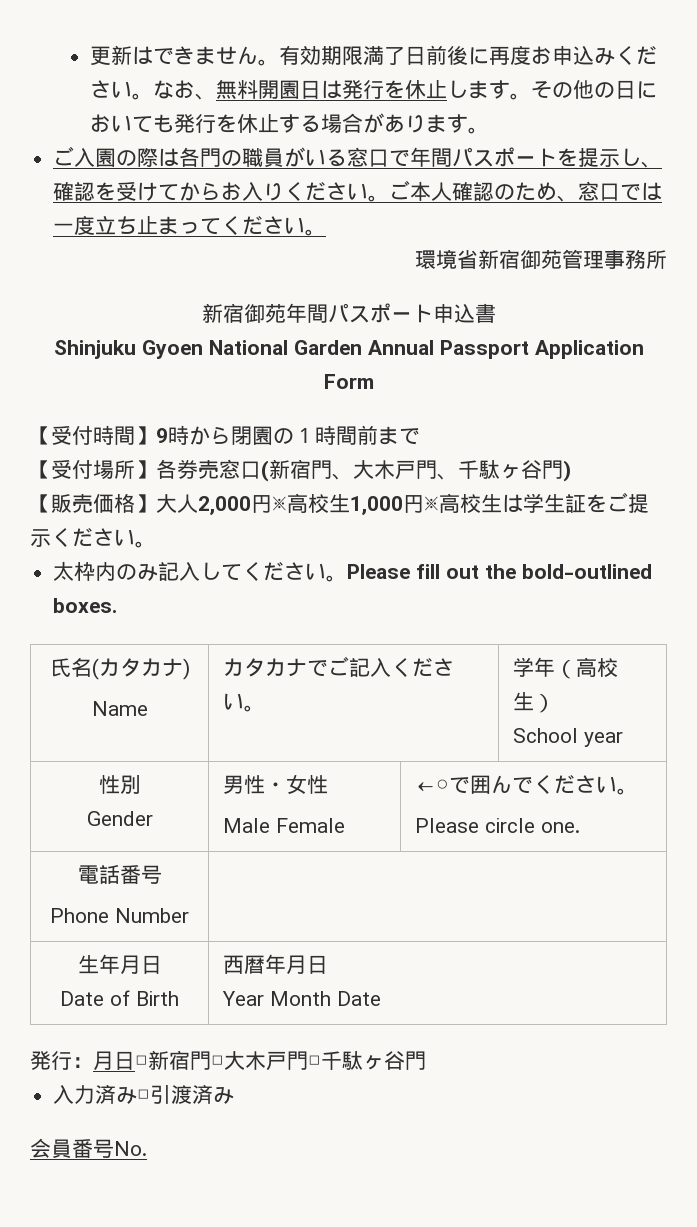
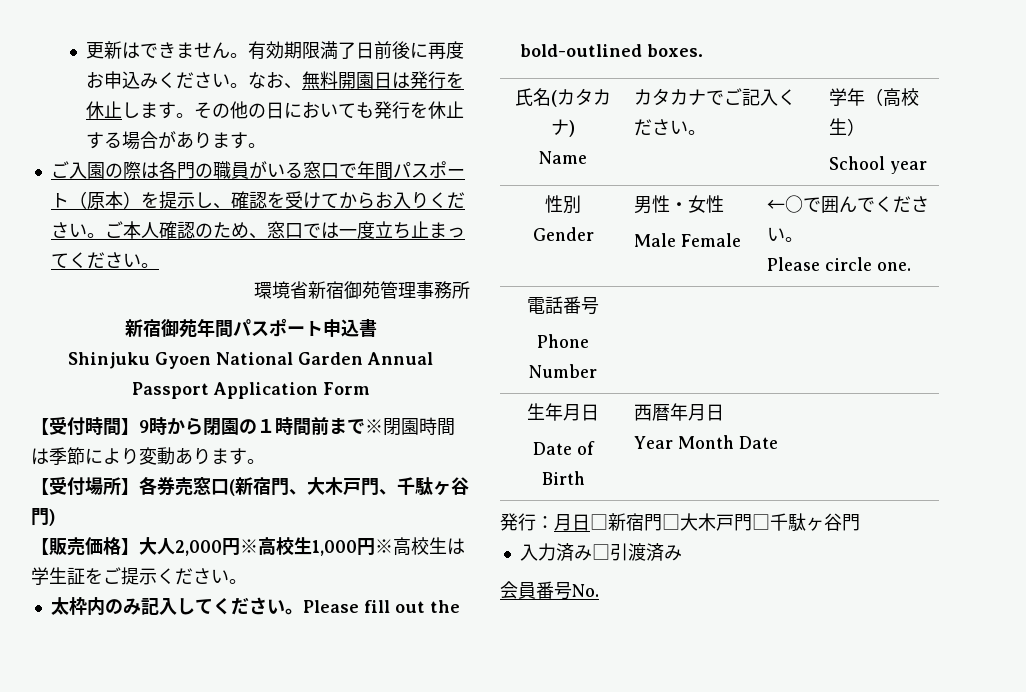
(558, 157) none -> [68,191,141,209] （原本）
(420, 436) none -> [365,417,455,436] [31,447,265,465] ※閉園時間は季節により変動あります。

